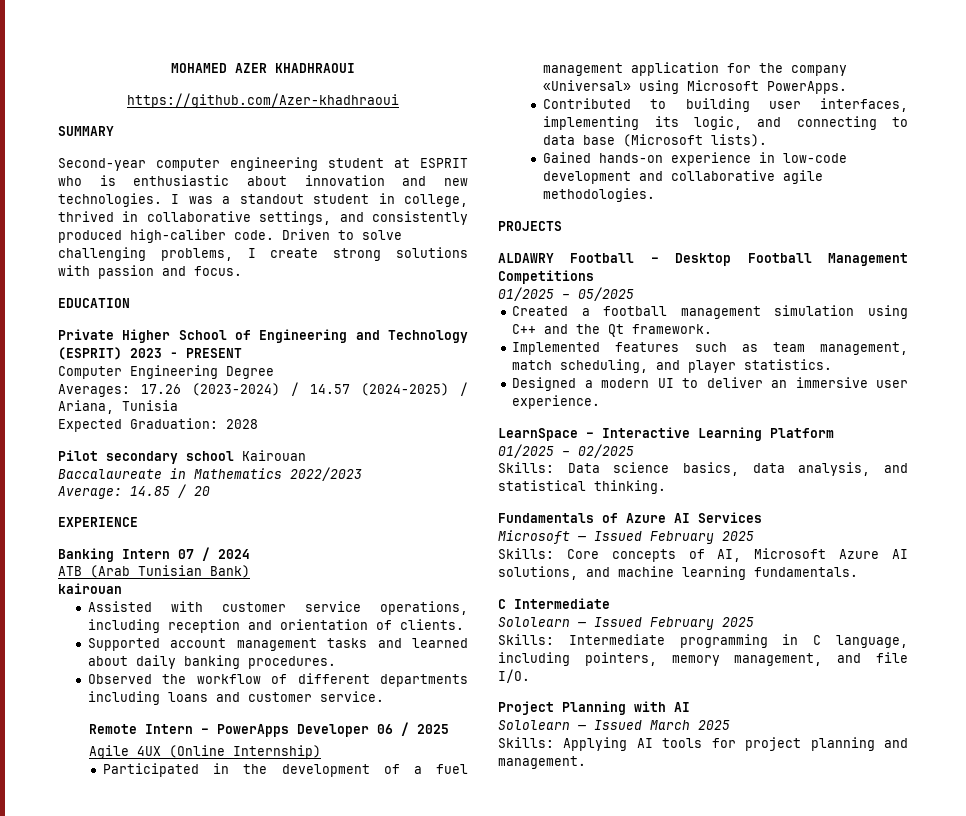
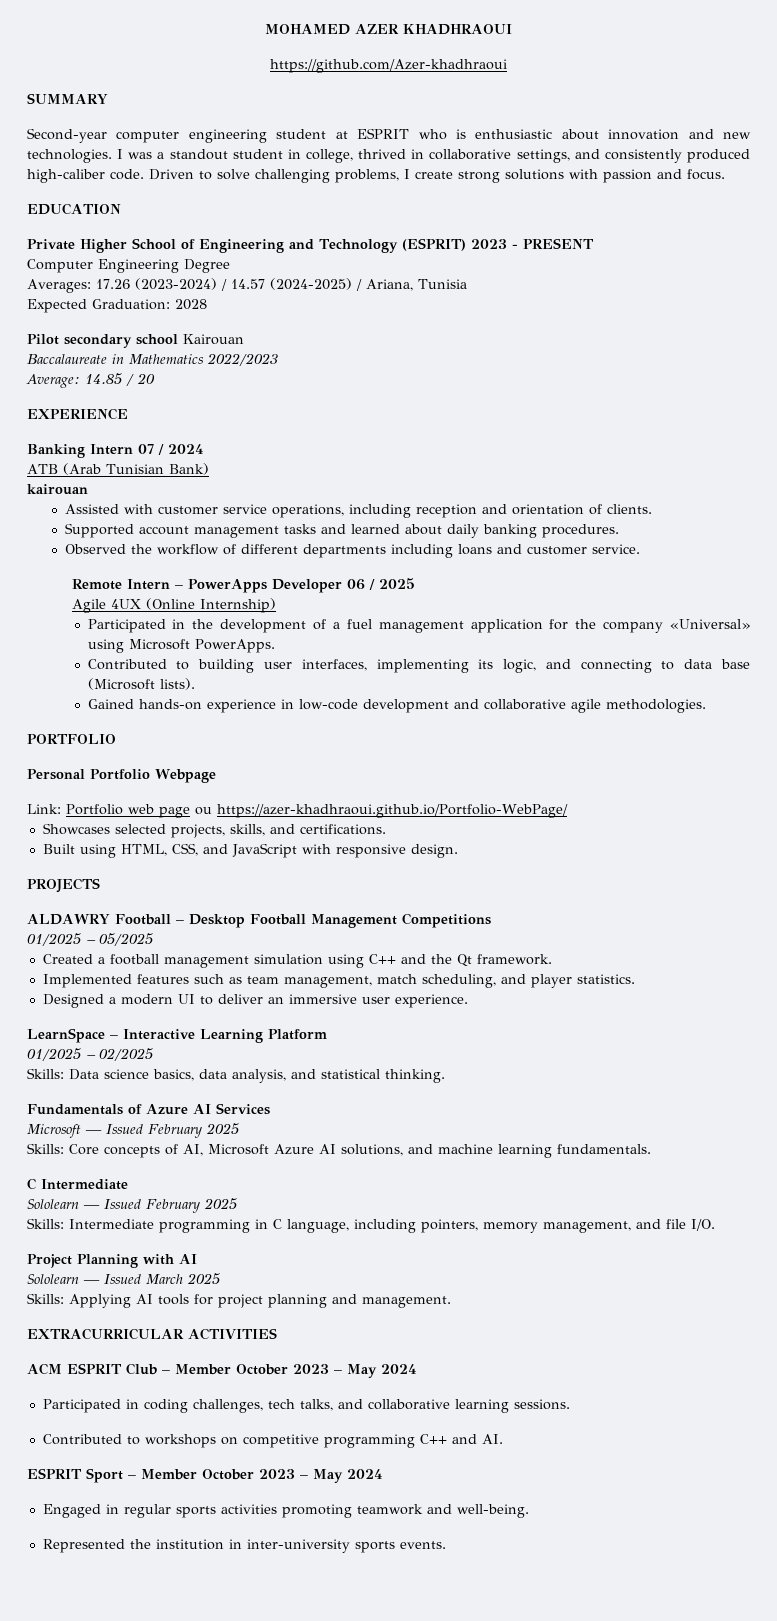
(656, 195) none -> [27,734,116,744] [27,769,216,783] [27,804,568,818] [42,823,386,838] [42,843,458,858] // PORTFOLIO // Personal Portfolio Webpage // Link: Portfolio web page ou https://azer-khadhraoui.github.io/Portfolio-WebPage/ // Showcases selected projects, skills, and certifications. // Built using HTML, CSS, and JavaScript with responsive design.
(586, 762) none -> [27,1328,277,1340] [27,1363,417,1378] [42,1399,570,1413] [42,1434,503,1448] [27,1468,383,1483] [42,1504,529,1518] [42,1539,446,1553] // EXTRACURRICULAR ACTIVITIES // ACM ESPRIT Club – Member October 2023 – May 2024 // Participated in coding challenges, tech talks, and collaborative learning sessions. // Contributed to workshops on competitive programming C++ and AI. // ESPRIT Sport – Member October 2023 – May 2024 // Engaged in regular sports activities promoting teamwork and well-being. // Represented the institution in inter-university sports events.

